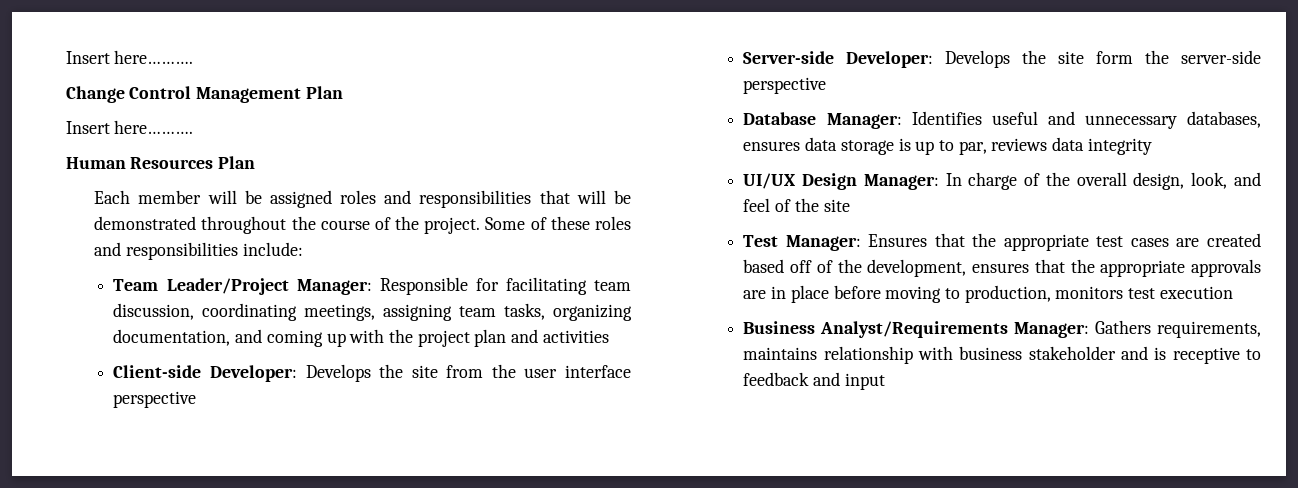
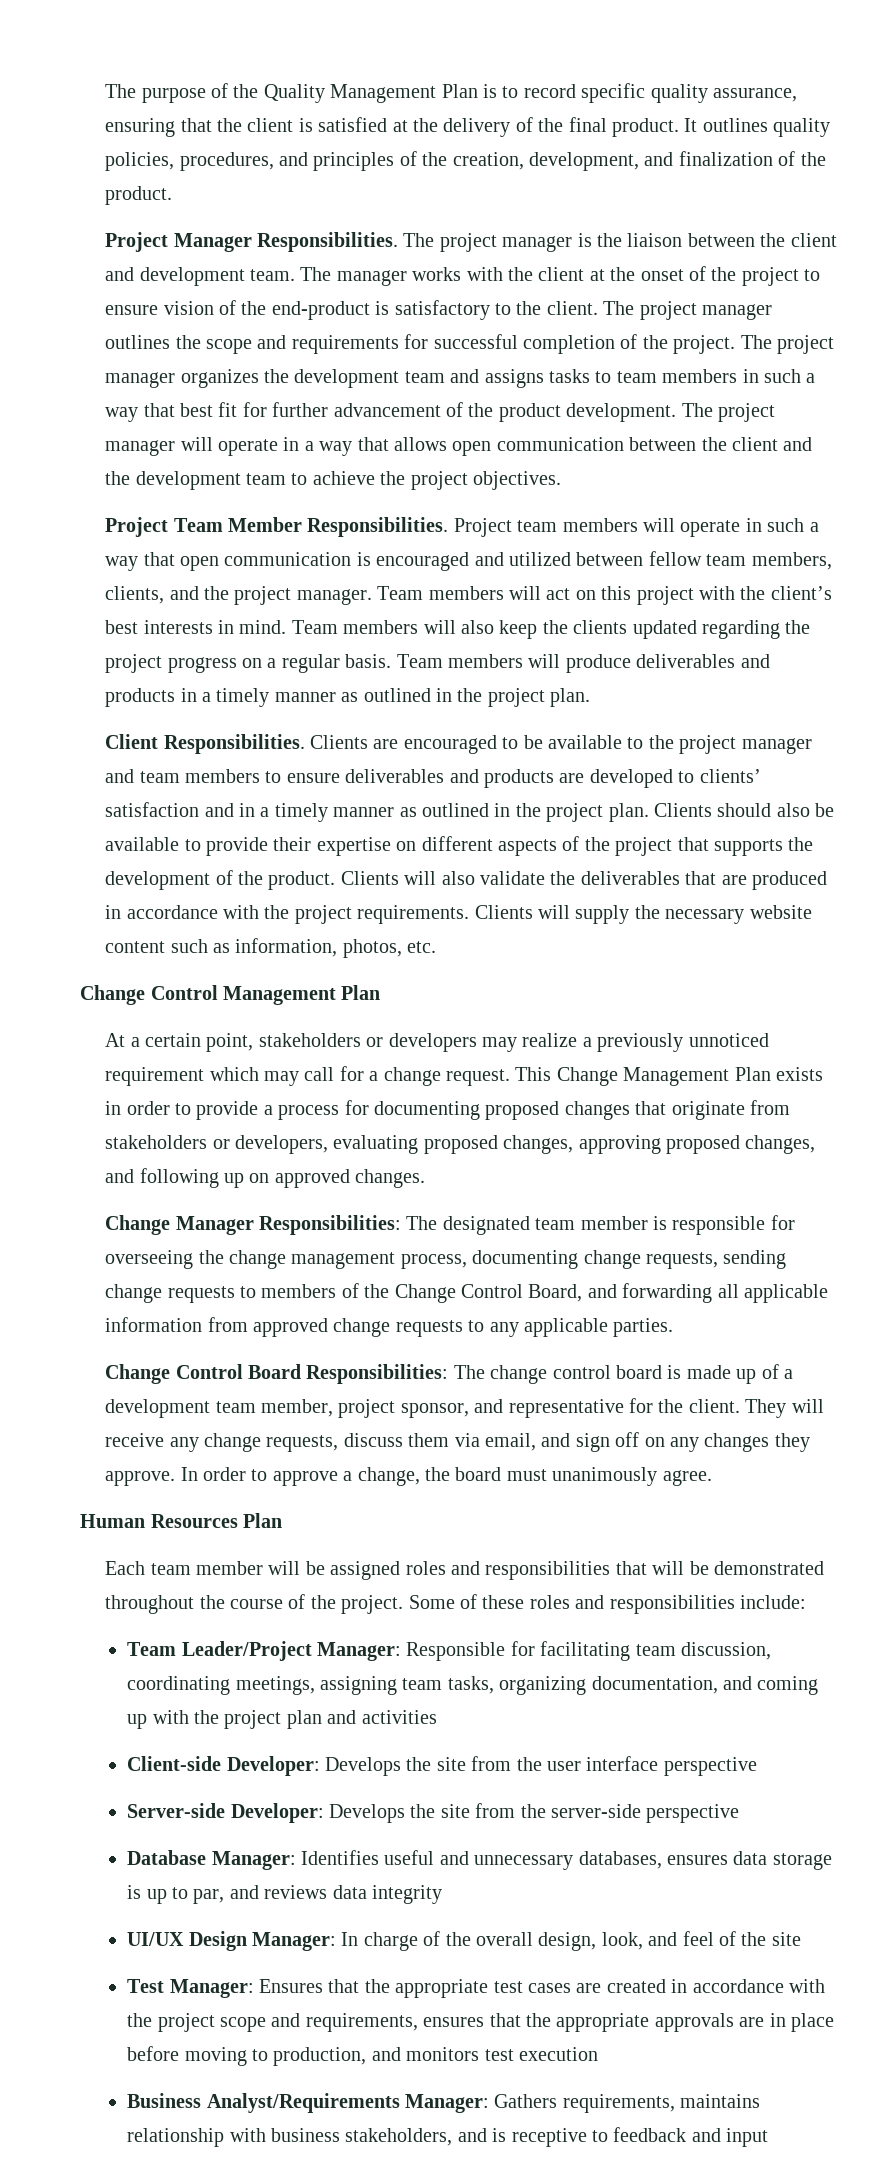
[65,50,194,64] [65,86,343,103] [65,120,194,134] Insert here………. // Change Control Management Plan // Insert here………. -> [105,83,798,103] [105,117,831,137] [105,151,826,171] [105,186,173,205] [105,232,837,252] [105,266,821,286] [105,300,773,320] [105,334,835,354] [105,369,816,388] [105,402,776,422] [105,437,813,456] [105,471,562,490] [105,517,819,537] [105,551,832,571] [105,586,832,605] [105,620,811,639] [105,654,770,673] [105,688,591,707] [105,734,812,754] [105,769,761,788] [105,802,835,822] [105,836,814,856] [105,870,828,890] [105,905,812,924] [105,938,437,958] [80,985,381,1005] [105,1033,769,1052] [105,1066,824,1086] [105,1100,791,1120] [105,1135,816,1154] [105,1168,426,1188] [105,1215,795,1235] [105,1250,787,1269] [105,1283,829,1303] [105,1317,674,1337] [105,1364,794,1384] [105,1398,824,1418] [105,1432,810,1452] [105,1467,712,1486] The purpose of the Quality Management Plan is to record specific quality assurance, ensuring that the client is satisfied at the delivery of the final product. It outlines quality policies, procedures, and principles of the creation, development, and finalization of the product. // Project Manager Responsibilities. The project manager is the liaison between the client and development team. The manager works with the client at the onset of the project to ensure vision of the end-product is satisfactory to the client. The project manager outlines the scope and requirements for successful completion of the project. The project manager organizes the development team and assigns tasks to team members in such a way that best fit for further advancement of the product development. The project manager will operate in a way that allows open communication between the client and the development team to achieve the project objectives. // Project Team Member Responsibilities. Project team members will operate in such a way that open communication is encouraged and utilized between fellow team members, clients, and the project manager. Team members will act on this project with the client’s best interests in mind. Team members will also keep the clients updated regarding the project progress on a regular basis. Team members will produce deliverables and products in a timely manner as outlined in the project plan. // Client Responsibilities. Clients are encouraged to be available to the project manager and team members to ensure deliverables and products are developed to clients’ satisfaction and in a timely manner as outlined in the project plan. Clients should also be available to provide their expertise on different aspects of the project that supports the development of the product. Clients will also validate the deliverables that are produced in accordance with the project requirements. Clients will supply the necessary website content such as information, photos, etc. // Change Control Management Plan // At a certain point, stakeholders or developers may realize a previously unnoticed requirement which may call for a change request. This Change Management Plan exists in order to provide a process for documenting proposed changes that originate from stakeholders or developers, evaluating proposed changes, approving proposed changes, and following up on approved changes. // Change Manager Responsibilities: The designated team member is responsible for overseeing the change management process, documenting change requests, sending change requests to members of the Change Control Board, and forwarding all applicable information from approved change requests to any applicable parties. // Change Control Board Responsibilities: The change control board is made up of a development team member, project sponsor, and representative for the client. They will receive any change requests, discuss them via email, and sign off on any changes they approve. In order to approve a change, the board must unanimously agree.
(131, 197) none -> [150,1563,191,1575] team
[1096,51,1134,64] form -> [475,1803,516,1818] from
(987, 148) none -> [229,1885,259,1899] and
[743,259,967,277] based off of the development, -> [671,1979,826,1993] [127,2013,418,2032] in accordance with the project scope and requirements,
(1051, 294) none -> [371,2047,401,2061] and
[1028,346,1116,360] stakeholder -> [345,2128,453,2146] stakeholders,

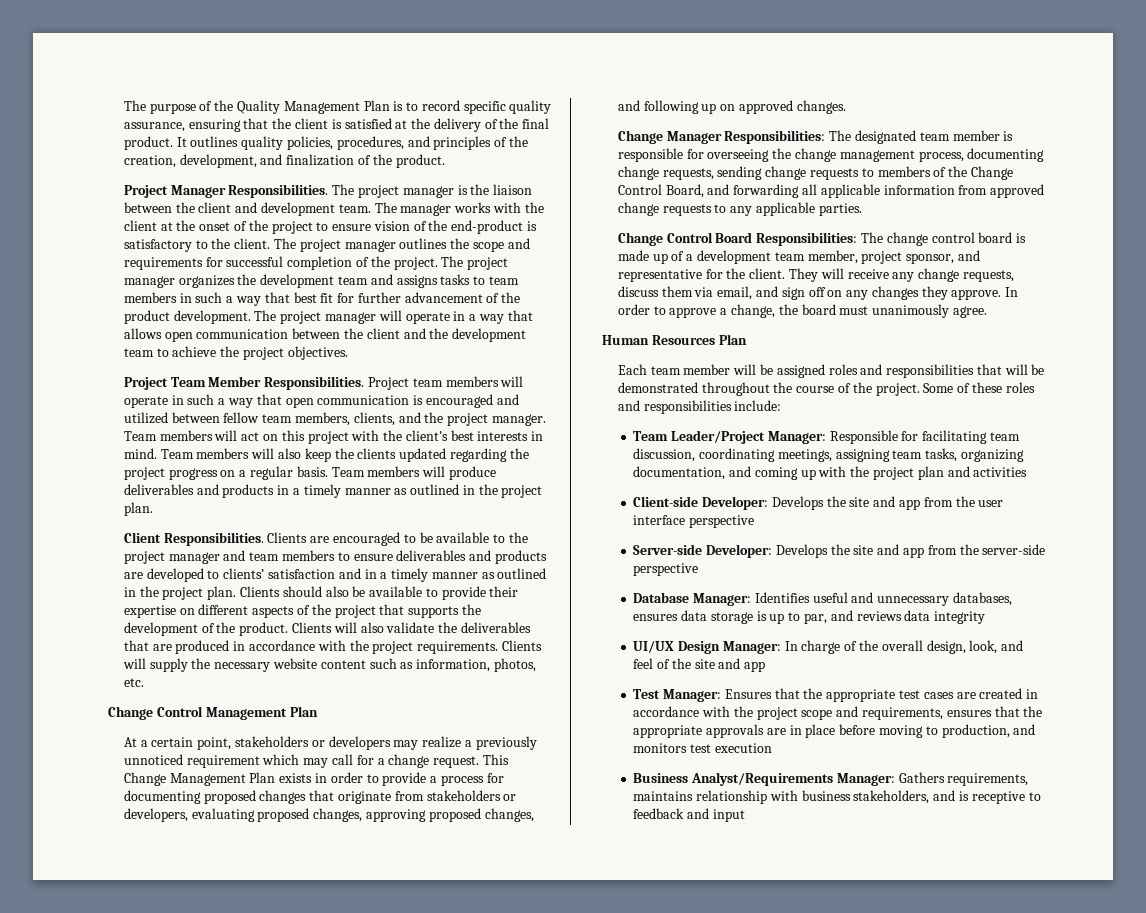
(466, 1764) none -> [873,496,920,510] and app
(470, 1811) none -> [877,544,924,558] and app
(801, 1939) none -> [718,658,766,672] and app

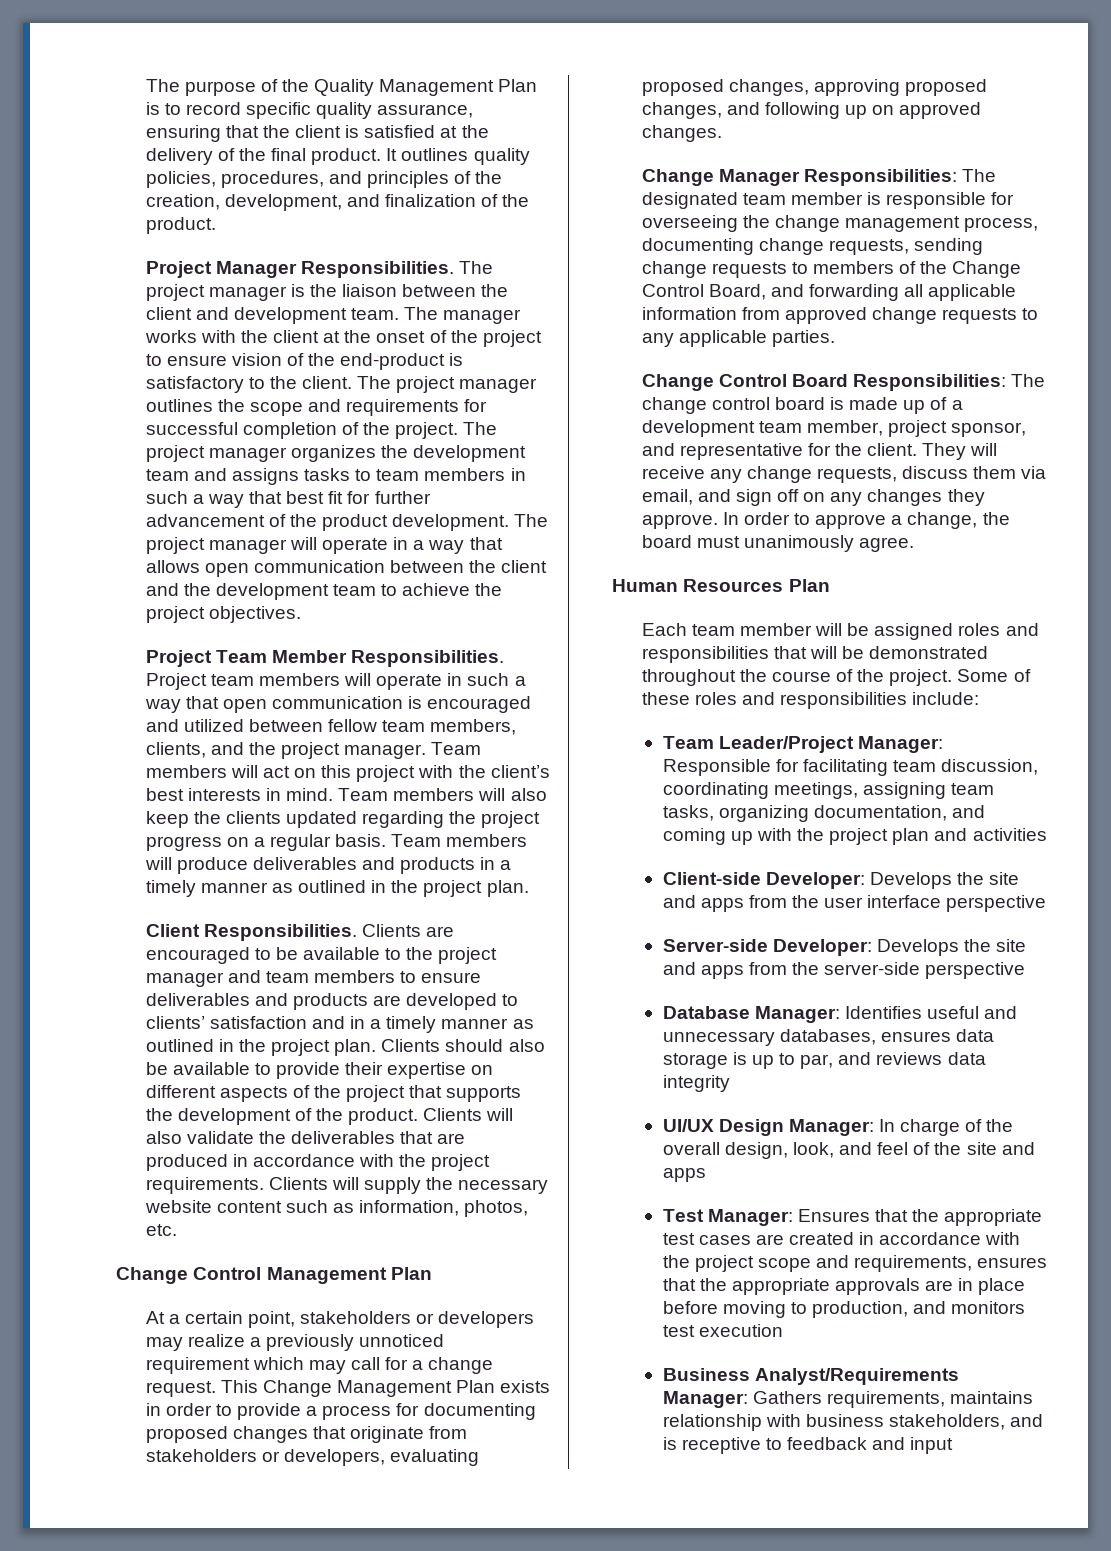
[898,499,920,510] app -> [700,898,744,912] apps
[902,547,924,558] app -> [700,965,744,979] apps
[744,661,766,672] app -> [662,1168,706,1182] apps

